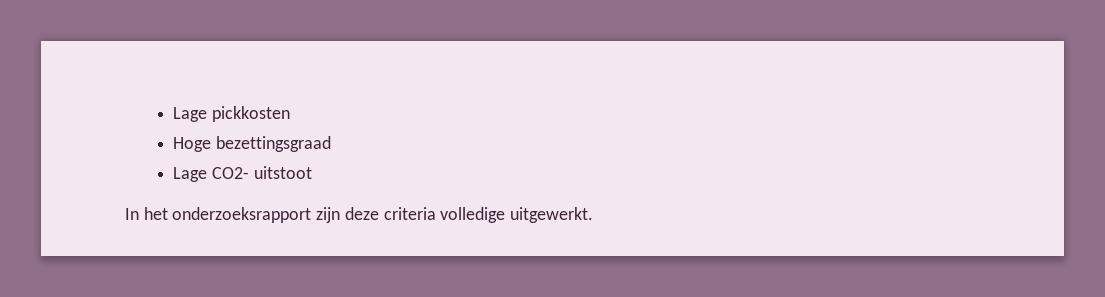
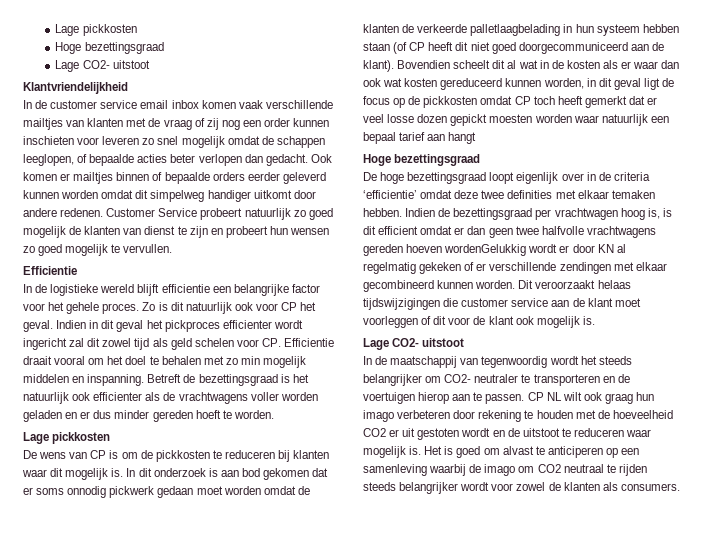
[125,207,594,223] // In het onderzoeksrapport zijn deze criteria volledige uitgewerkt. -> [23,82,128,94] [23,100,333,109] [23,118,330,130] [23,136,325,148] [23,154,332,166] [23,172,326,184] [23,190,316,202] [23,208,333,220] [23,226,330,238] [23,244,173,256] [23,266,77,275] [23,284,320,296] [23,302,317,314] [23,320,303,332] [23,338,335,350] [23,356,307,368] [23,374,309,386] [23,392,318,404] [23,410,274,422] [23,432,111,444] [23,450,330,462] [22,468,329,480] [23,486,310,498] [363,24,679,36] [363,42,664,54] [363,60,680,72] [363,78,675,90] [363,96,658,108] [363,114,669,126] [363,132,477,144] [363,154,481,166] [363,172,650,184] [363,190,655,199] [363,208,672,220] [363,226,656,238] [363,244,626,256] [363,262,667,274] [363,280,631,292] [363,298,641,310] [363,316,595,328] [363,338,465,350] [363,356,632,368] [363,374,630,386] [363,392,655,404] [363,410,673,422] [363,428,652,440] [363,446,640,458] [363,464,647,476] [363,482,680,494] // Klantvriendelijkheid // In de customer service email inbox komen vaak verschillende mailtjes van klanten met de vraag of zij nog een order kunnen inschieten voor leveren zo snel mogelijk omdat de schappen leeglopen, of bepaalde acties beter verlopen dan gedacht. Ook komen er mailtjes binnen of bepaalde orders eerder geleverd kunnen worden omdat dit simpelweg handiger uitkomt door andere redenen. Customer Service probeert natuurlijk zo goed mogelijk de klanten van dienst te zijn en probeert hun wensen zo goed mogelijk te vervullen. // Efficientie // In de logistieke wereld blijft efficientie een belangrijke factor voor het gehele proces. Zo is dit natuurlijk ook voor CP het geval. Indien in dit geval het pickproces efficienter wordt ingericht zal dit zowel tijd als geld schelen voor CP. Efficientie draait vooral om het doel te behalen met zo min mogelijk middelen en inspanning. Betreft de bezettingsgraad is het natuurlijk ook efficienter als de vrachtwagens voller worden geladen en er dus minder gereden hoeft te worden. // Lage pickkosten // De wens van CP is om de pickkosten te reduceren bij klanten waar dit mogelijk is. In dit onderzoek is aan bod gekomen dat er soms onnodig pickwerk gedaan moet worden omdat de klanten de verkeerde palletlaagbelading in hun systeem hebben staan (of CP heeft dit niet goed doorgecommuniceerd aan de klant). Bovendien scheelt dit al wat in de kosten als er waar dan ook wat kosten gereduceerd kunnen worden, in dit geval ligt de focus op de pickkosten omdat CP toch heeft gemerkt dat er veel losse dozen gepickt moesten worden waar natuurlijk een bepaal tarief aan hangt // Hoge bezettingsgraad // De hoge bezettingsgraad loopt eigenlijk over in de criteria ‘efficientie’ omdat deze twee definities met elkaar temaken hebben. Indien de bezettingsgraad per vrachtwagen hoog is, is dit efficient omdat er dan geen twee halfvolle vrachtwagens gereden hoeven wordenGelukkig wordt er door KN al regelmatig gekeken of er verschillende zendingen met elkaar gecombineerd kunnen worden. Dit veroorzaakt helaas tijdswijzigingen die customer service aan de klant moet voorleggen of dit voor de klant ook mogelijk is. // Lage CO2- uitstoot // In de maatschappij van tegenwoordig wordt het steeds belangrijker om CO2- neutraler te transporteren en de voertuigen hierop aan te passen. CP NL wilt ook graag hun imago verbeteren door rekening te houden met de hoeveelheid CO2 er uit gestoten wordt en de uitstoot te reduceren waar mogelijk is. Het is goed om alvast te anticiperen op een samenleving waarbij de imago om CO2 neutraal te rijden steeds belangrijker wordt voor zowel de klanten als consumers.

